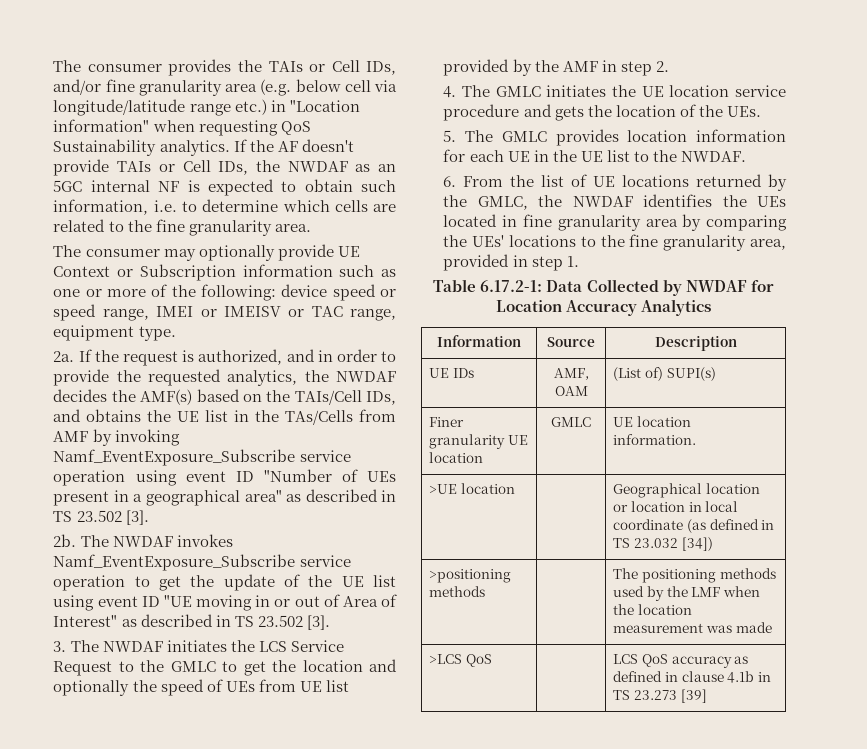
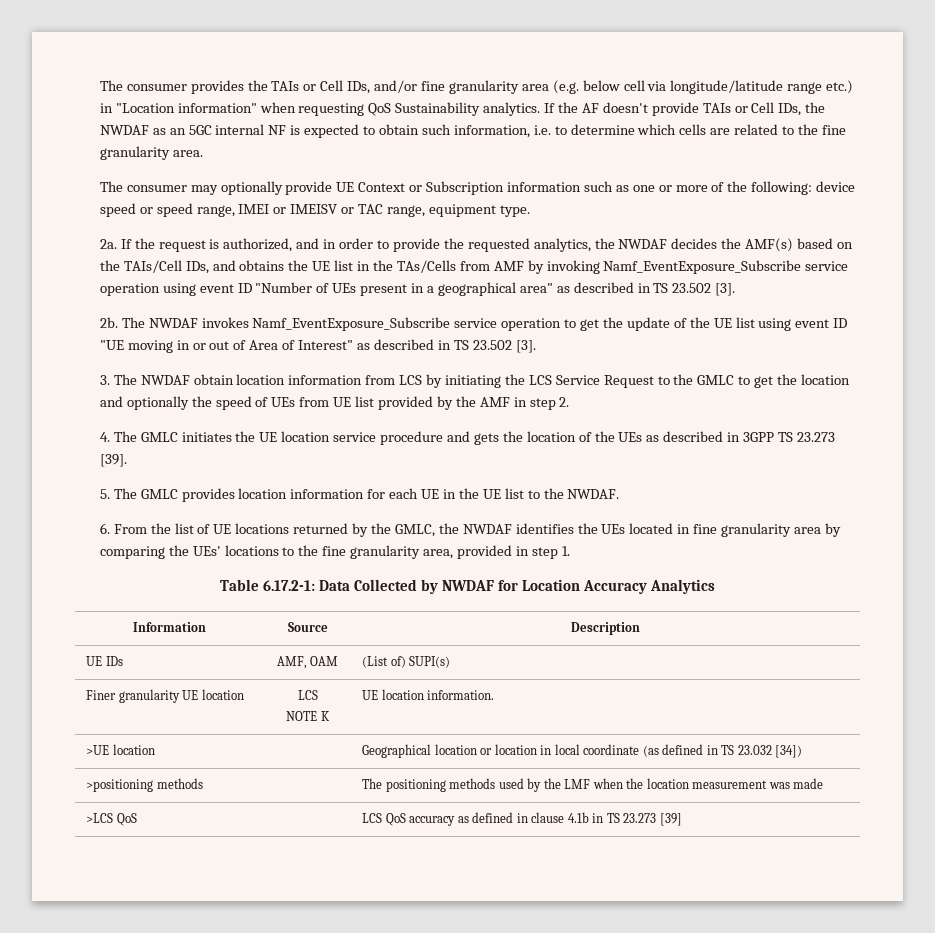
[166,640,227,652] initiates -> [193,374,501,388] obtain location information from LCS by initiating
[726,106,761,117] UEs. -> [618,431,835,442] [99,454,127,467] UEs as described in 3GPP TS 23.273 [39].
[551,417,591,427] GMLC -> [297,690,318,700] [286,711,330,721] LCS // NOTE K

